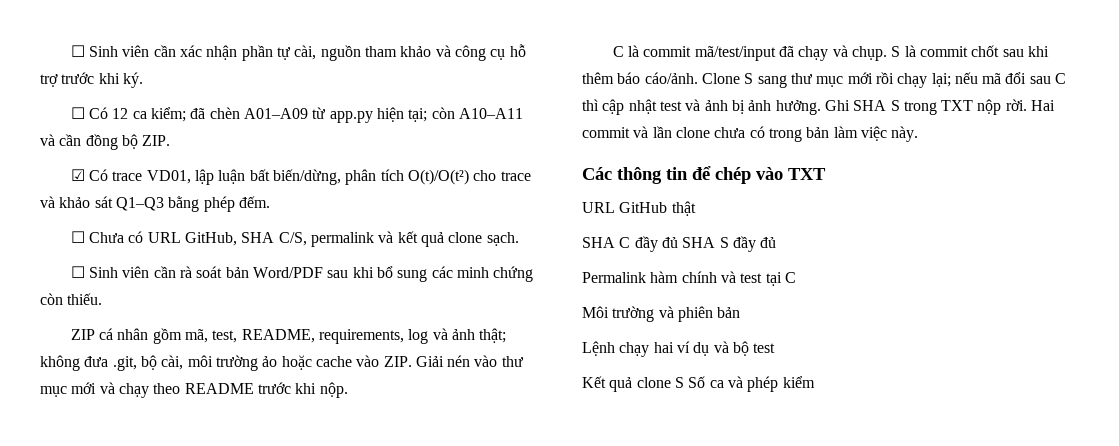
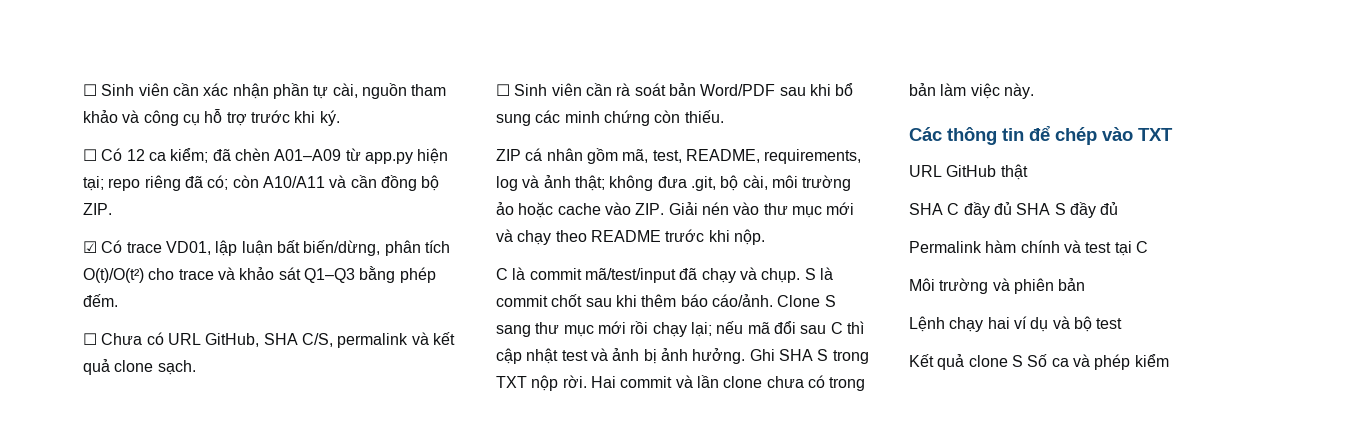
[431,107,523,119] còn A10–A11 -> [108,175,325,191] repo riêng đã có; còn A10/A11

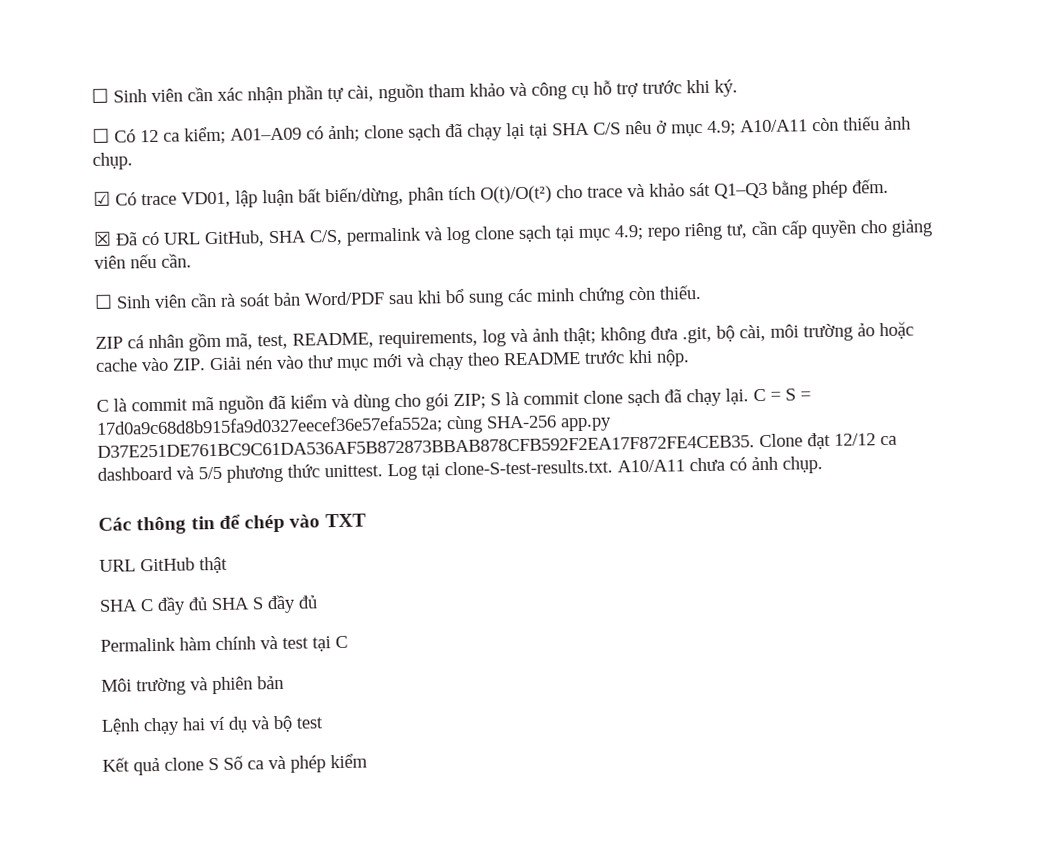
[212,148,449,164] [83,175,440,191] [83,203,112,215] đã chèn A01–A09 từ app.py hiện tại; repo riêng đã có; còn A10/A11 và cần đồng bộ ZIP. -> [230,116,911,143] [92,152,133,170] A01–A09 có ảnh; clone sạch đã chạy lại tại SHA C/S nêu ở mục 4.9; A10/A11 còn thiếu ảnh chụp.
[83,333,143,345] ☐ Chưa -> [93,231,138,246] ☒ Đã
[432,332,455,345] [83,359,196,375] kết quả clone sạch. -> [446,219,933,245] [94,253,192,269] log clone sạch tại mục 4.9; repo riêng tư, cần cấp quyền cho giảng viên nếu cần.
[584,267,833,283] [496,294,836,307] [496,321,864,337] [496,348,869,364] [496,375,866,391] [909,83,1034,99] mã/test/input đã chạy và chụp. S là commit chốt sau khi thêm báo cáo/ảnh. Clone S sang thư mục mới rồi chạy lại; nếu mã đổi sau C thì cập nhật test và ảnh bị ảnh hưởng. Ghi SHA S trong TXT nộp rời. Hai commit và lần clone chưa có trong bản làm việc này. -> [191,388,811,414] [96,415,612,438] [97,432,897,458] [97,456,823,483] mã nguồn đã kiểm và dùng cho gói ZIP; S là commit clone sạch đã chạy lại. C = S = 17d0a9c68d8b915fa9d0327eecef36e57efa552a; cùng SHA-256 app.py D37E251DE761BC9C61DA536AF5B872873BBAB878CFB592F2EA17F872FE4CEB35. Clone đạt 12/12 ca dashboard và 5/5 phương thức unittest. Log tại clone-S-test-results.txt. A10/A11 chưa có ảnh chụp.

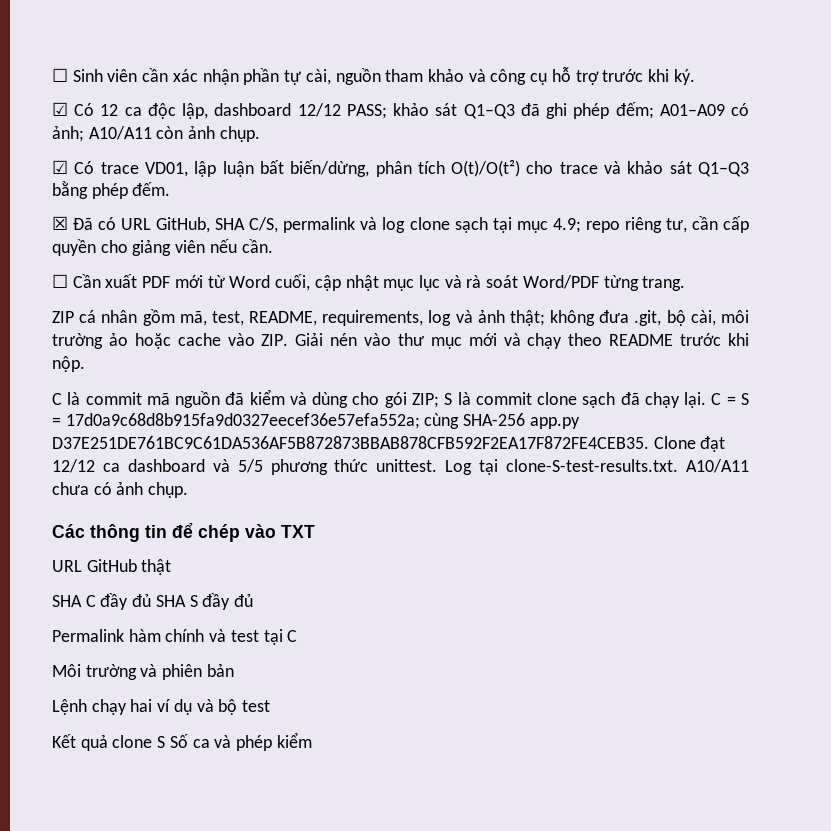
[92,128,110,143] ☐ -> [52,102,68,116] ☑
[184,120,736,145] kiểm; A01–A09 có ảnh; clone sạch đã chạy lại tại SHA C/S nêu ở mục 4.9; -> [147,102,750,119] [52,126,84,142] độc lập, dashboard 12/12 PASS; khảo sát Q1–Q3 đã ghi phép đếm; A01–A09 có ảnh;
[843,116,880,131] thiếu -> (184, 132) none
[116,285,702,309] Sinh viên cần rà soát bản Word/PDF sau khi bổ sung các minh chứng còn thiếu. -> [72,274,686,291] Cần xuất PDF mới từ Word cuối, cập nhật mục lục và rà soát Word/PDF từng trang.

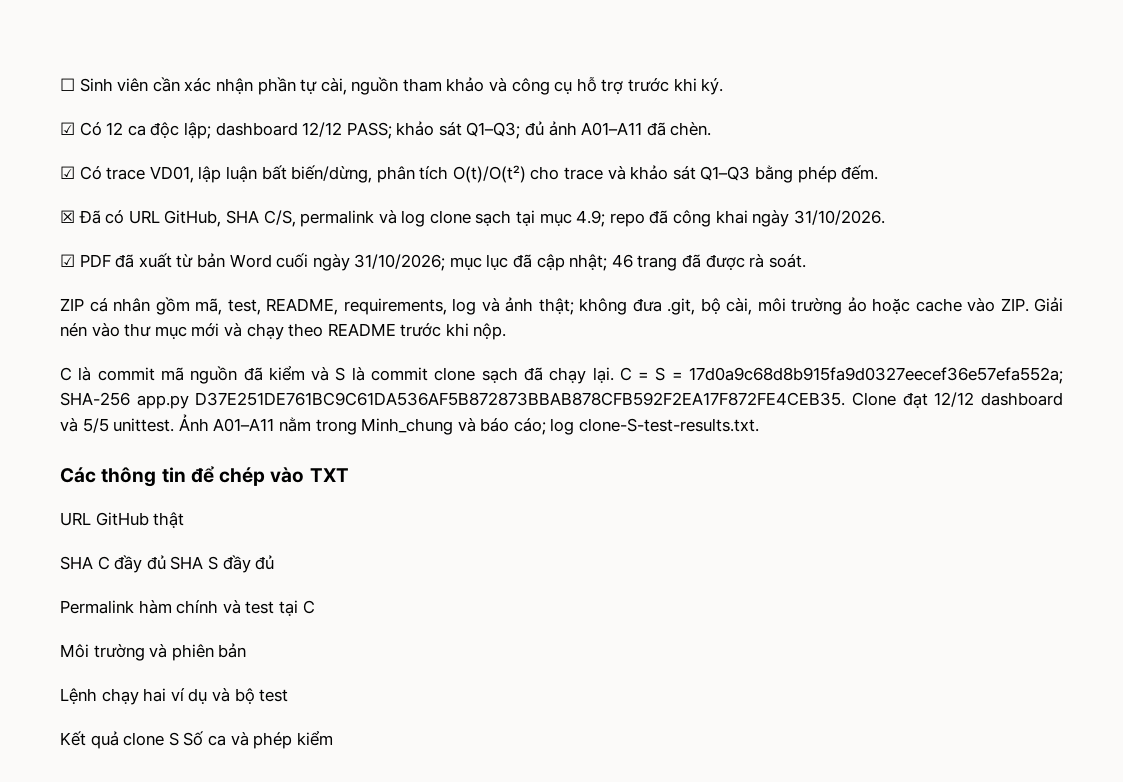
[182,103,209,119] lập, -> [183,122,211,139] lập;
[463,102,750,119] [52,126,260,142] Q1–Q3 đã ghi phép đếm; A01–A09 có ảnh; A10/A11 còn ảnh chụp. -> [466,121,712,139] Q1–Q3; đủ ảnh A01–A11 đã chèn.
[624,216,750,233] [52,239,273,256] [52,274,686,291] riêng tư, cần cấp quyền cho giảng viên nếu cần. // ☐ Cần xuất PDF mới từ Word cuối, cập nhật mục lục và rà soát Word/PDF từng trang. -> [649,210,885,227] [60,253,806,271] đã công khai ngày 31/10/2026. // ☑ PDF đã xuất từ bản Word cuối ngày 31/10/2026; mục lục đã cập nhật; 46 trang đã được rà soát.
[312,392,439,408] dùng cho gói ZIP; -> (330, 374) none
[424,413,460,429] cùng -> (1063, 375) none
[102,463,120,472] ca -> (975, 399) none
[270,459,750,475] [52,482,189,498] phương thức unittest. Log tại clone-S-test-results.txt. A10/A11 chưa có ảnh chụp. -> [113,414,760,435] unittest. Ảnh A01–A11 nằm trong Minh_chung và báo cáo; log clone-S-test-results.txt.

